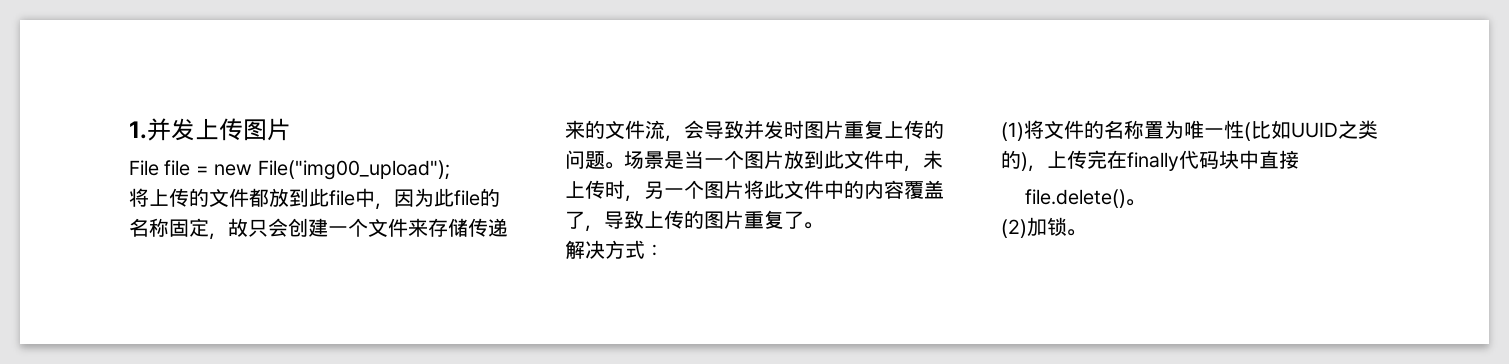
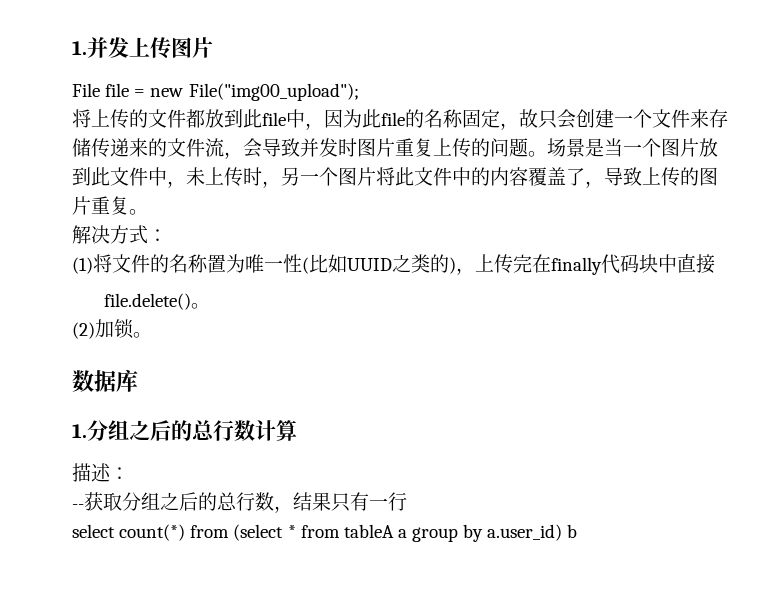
[784,211,804,229] 了 -> (129, 205) none
(1086, 232) none -> [72,369,138,392] [72,420,297,441] [72,463,129,482] [72,492,407,513] [72,524,578,542] // 数据库 // 1.分组之后的总行数计算 // 描述： // --获取分组之后的总行数，结果只有一行 // select count(*) from (select * from tableA a group by a.user_id) b

